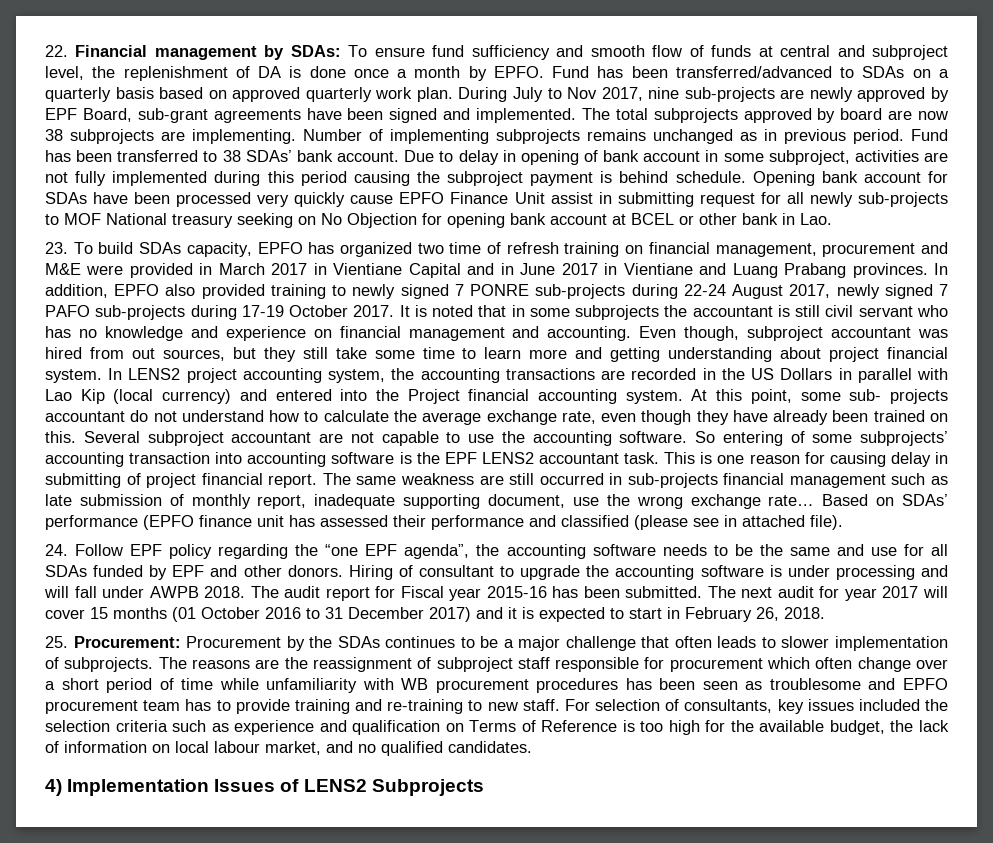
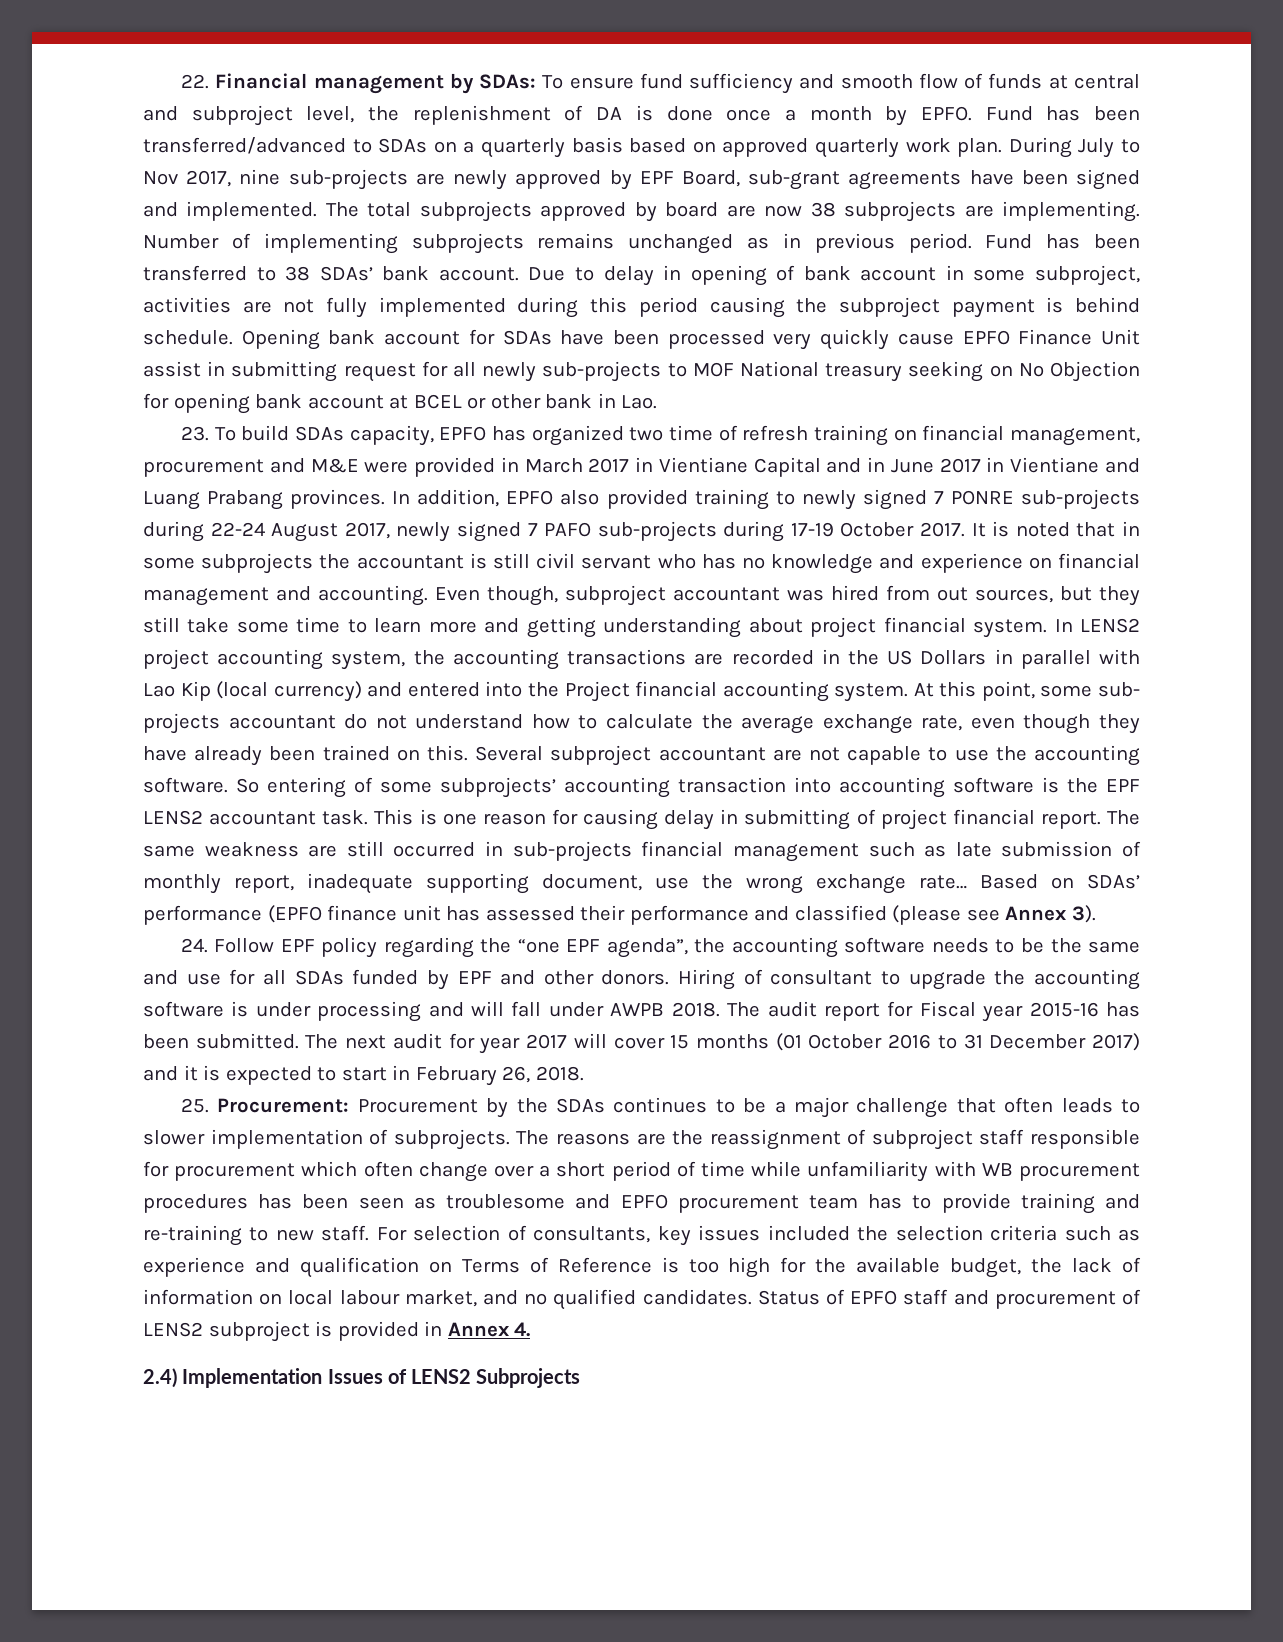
[724,515,843,530] in attached file). -> [1005,905,1096,923] Annex 3).
[45,779,62,796] // 4) -> [757,1289,1142,1309] [143,1321,531,1342] [143,1368,177,1388] Status of EPFO staff and procurement of LENS2 subproject is provided in Annex 4. // 2.4)

